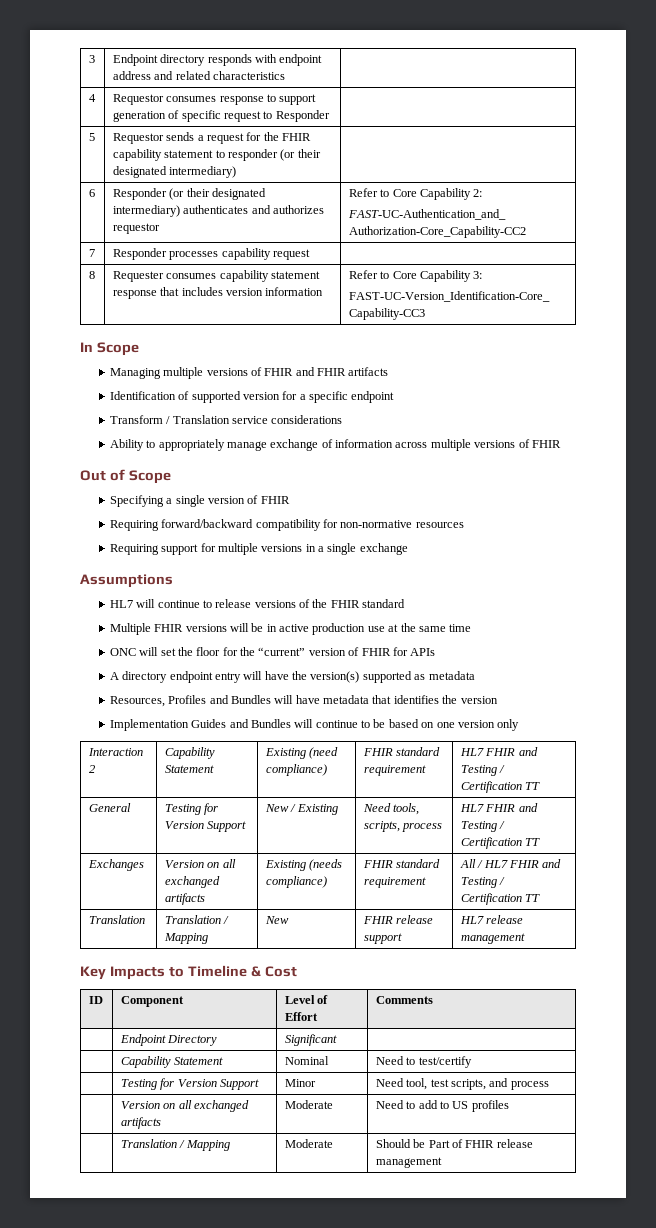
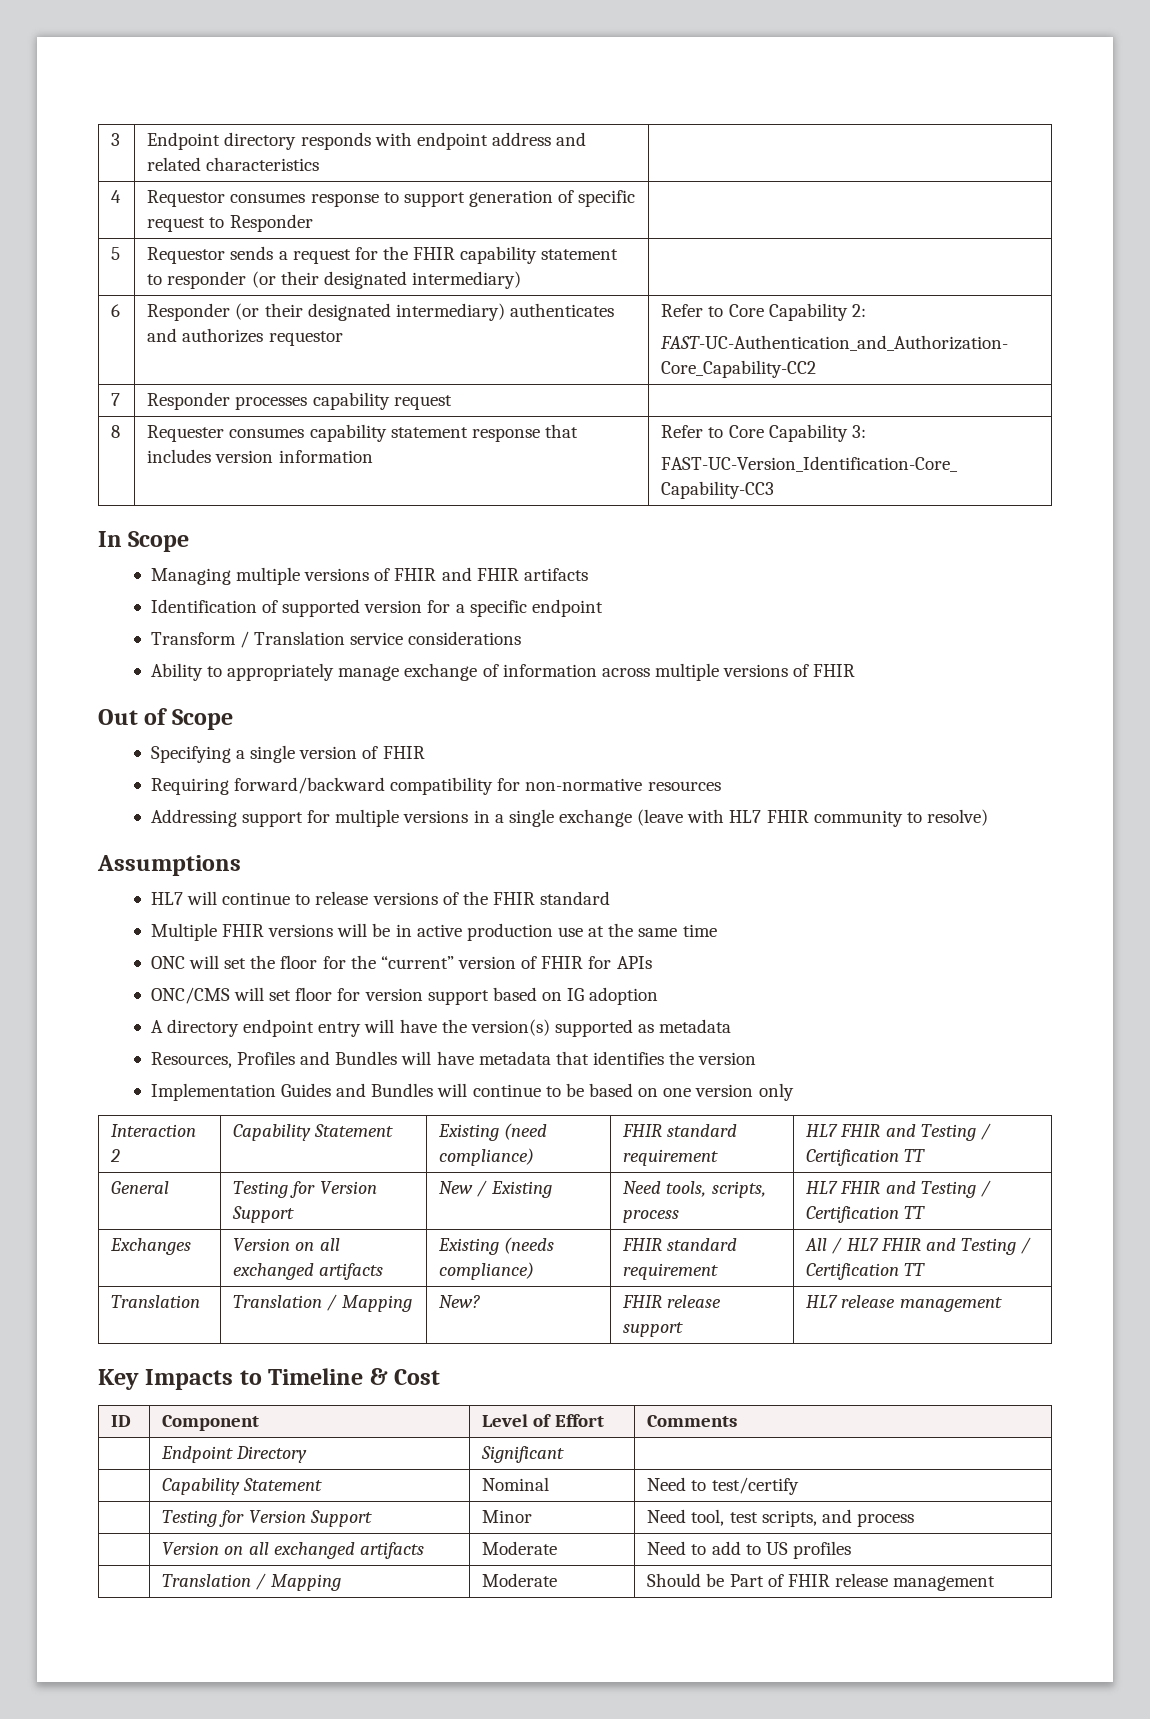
[109,544,159,555] Requiring -> [150,809,237,827] Addressing
(408, 549) none -> [637,809,988,827] (leave with HL7 FHIR community to resolve)
(436, 652) none -> [150,987,659,1005] // ONC/CMS will set floor for version support based on IG adoption
[264,916,289,924] New -> [439,1295,481,1308] New?

